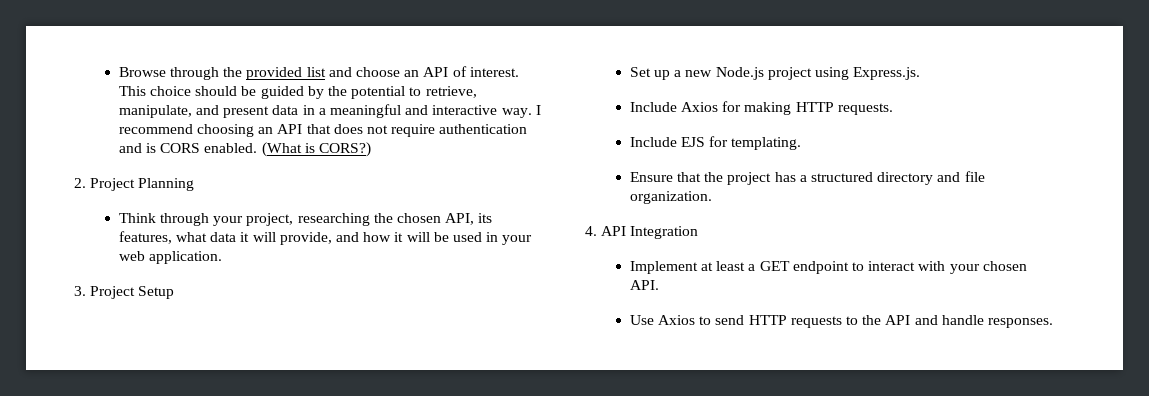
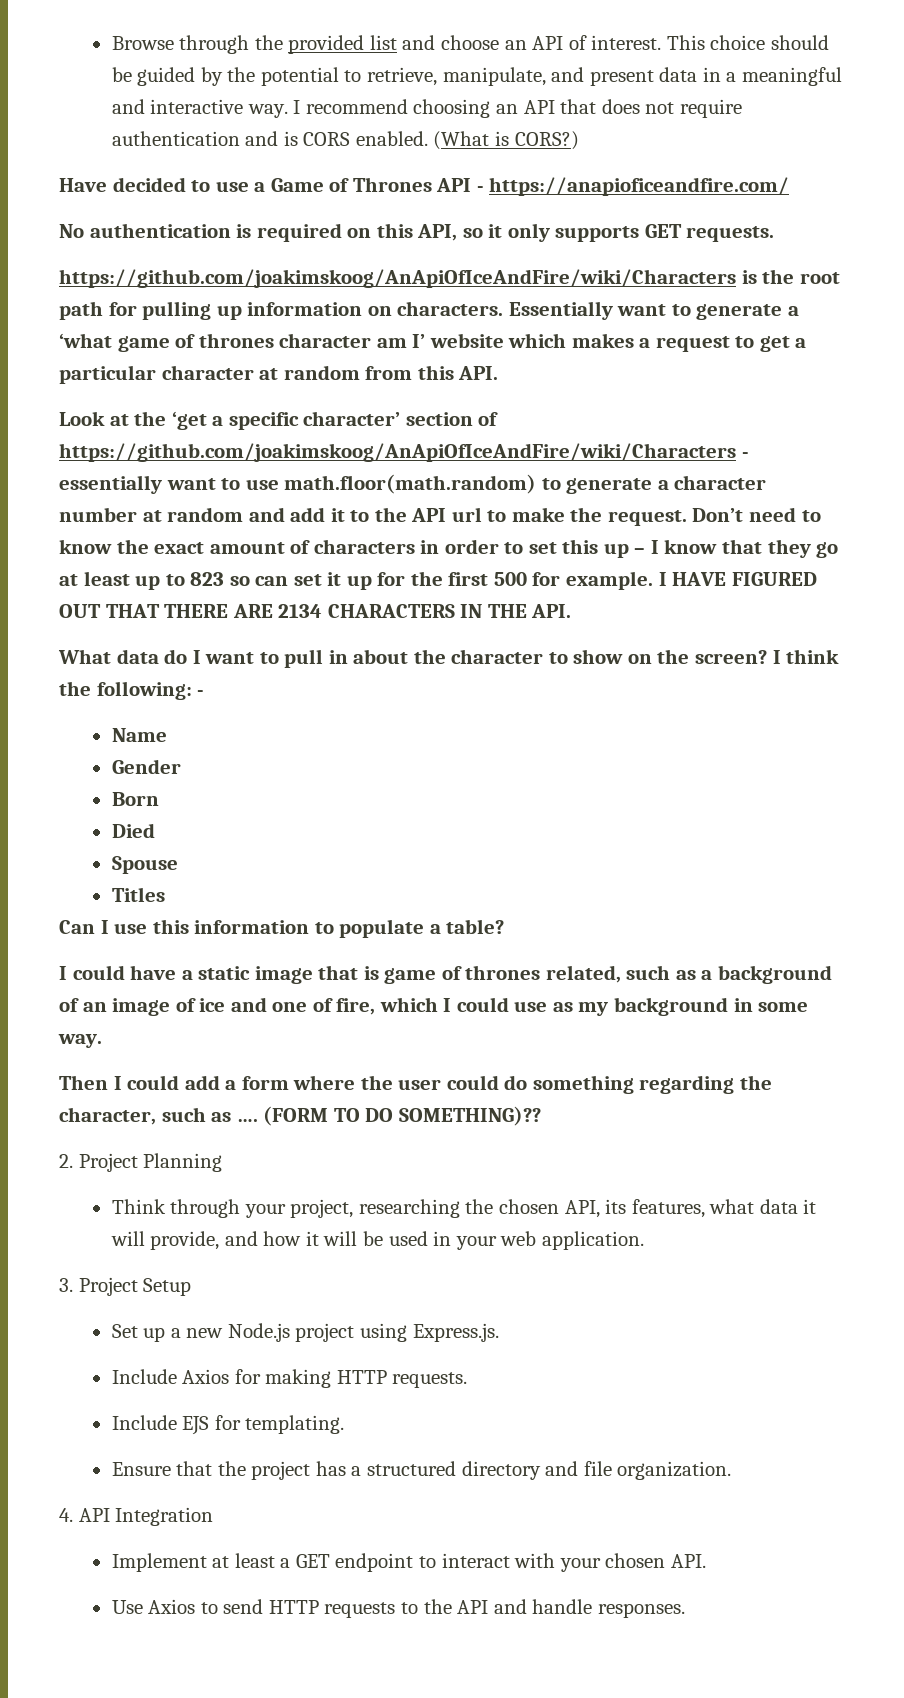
(371, 149) none -> [59,177,790,196] [59,223,775,242] [59,269,840,288] [59,301,799,320] [59,333,807,352] [59,365,499,384] [59,411,499,430] [59,443,749,462] [59,474,767,494] [59,507,821,526] [59,539,839,558] [59,571,817,590] [59,604,572,618] [58,649,840,668] [59,681,205,700] [111,728,167,742] [111,759,181,774] [111,792,159,806] [111,823,155,838] [111,856,178,874] [111,887,165,902] [59,919,505,938] [59,965,833,984] [59,997,809,1016] [58,1034,102,1048] [59,1075,772,1094] [59,1106,541,1126] // Have decided to use a Game of Thrones API - https://anapioficeandfire.com/ // No authentication is required on this API, so it only supports GET requests. // https://github.com/joakimskoog/AnApiOfIceAndFire/wiki/Characters is the root path for pulling up information on characters. Essentially want to generate a ‘what game of thrones character am I’ website which makes a request to get a particular character at random from this API. // Look at the ‘get a specific character’ section of https://github.com/joakimskoog/AnApiOfIceAndFire/wiki/Characters - essentially want to use math.floor(math.random) to generate a character number at random and add it to the API url to make the request. Don’t need to know the exact amount of characters in order to set this up – I know that they go at least up to 823 so can set it up for the first 500 for example. I HAVE FIGURED OUT THAT THERE ARE 2134 CHARACTERS IN THE API. // What data do I want to pull in about the character to show on the screen? I think the following: - // Name // Gender // Born // Died // Spouse // Titles // Can I use this information to populate a table? // I could have a static image that is game of thrones related, such as a background of an image of ice and one of fire, which I could use as my background in some way. // Then I could add a form where the user could do something regarding the character, such as …. (FORM TO DO SOMETHING)??

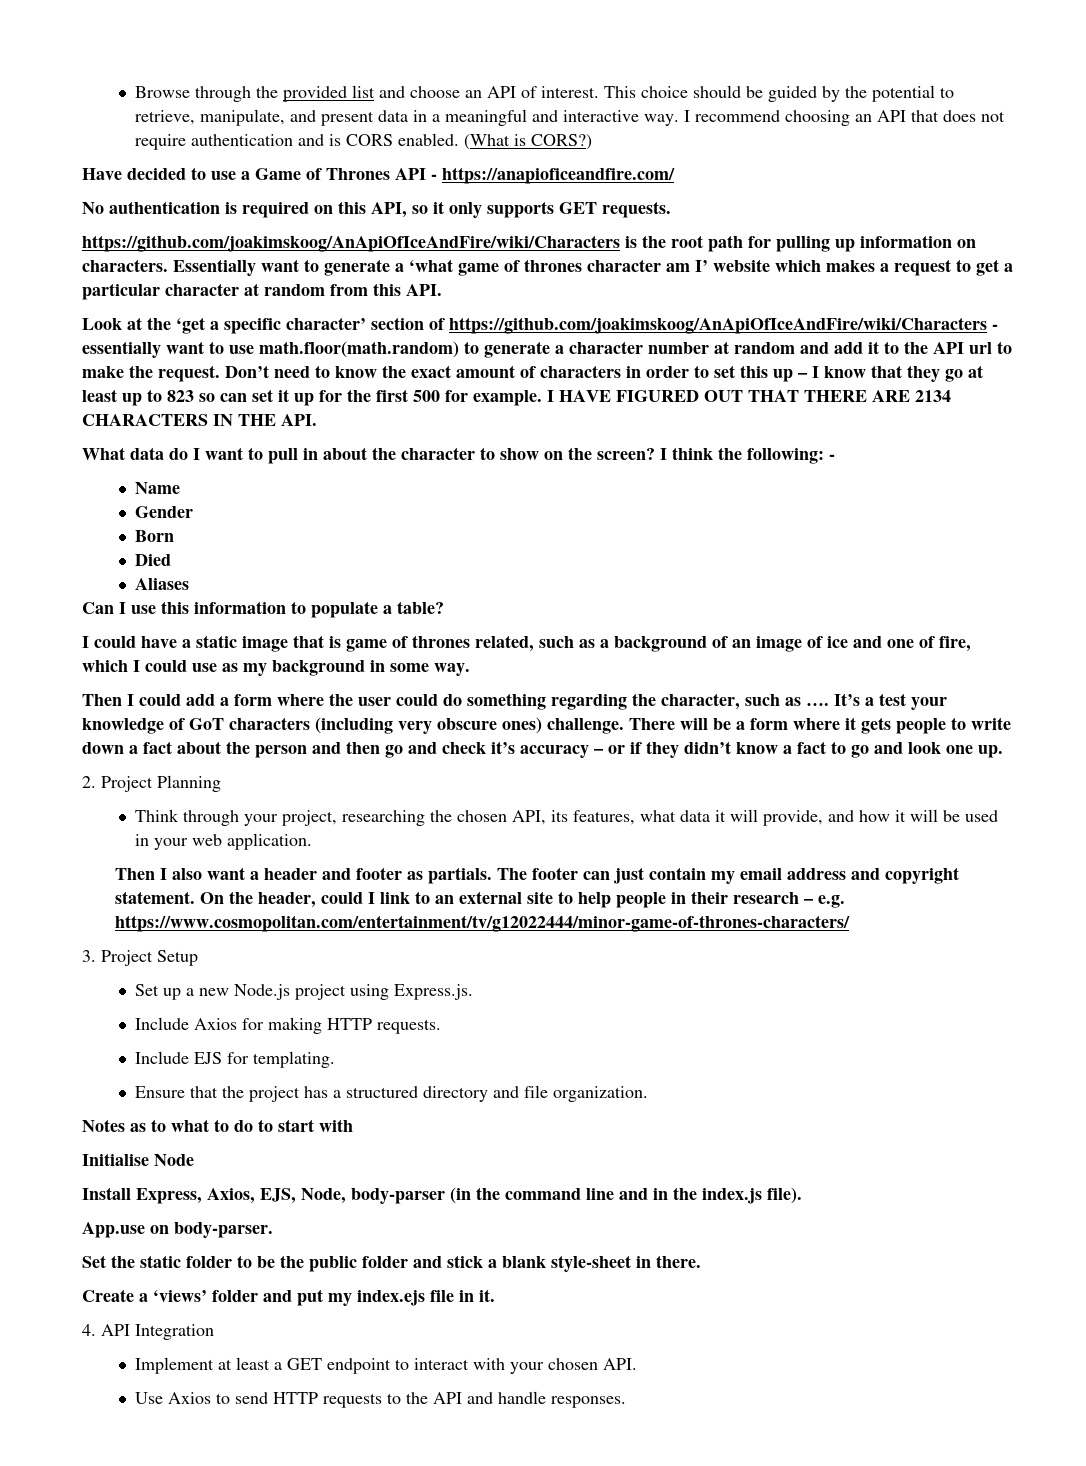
[111,856,178,874] [111,887,165,902] Spouse // Titles -> [134,578,189,590] Aliases
[263,1106,541,1126] (FORM TO DO SOMETHING)?? -> [834,693,947,710] [82,717,1011,734] [82,741,1003,758] It’s a test your knowledge of GoT characters (including very obscure ones) challenge. There will be a form where it gets people to write down a fact about the person and then go and check it’s accuracy – or if they didn’t know a fact to go and look one up.
(644, 1240) none -> [114,867,959,884] [114,891,845,908] [114,915,850,932] // Then I also want a header and footer as partials. The footer can just contain my email address and copyright statement. On the header, could I link to an external site to help people in their research – e.g. https://www.cosmopolitan.com/entertainment/tv/g12022444/minor-game-of-thrones-characters/
(732, 1470) none -> [82,1119,353,1132] [82,1153,194,1166] [82,1187,802,1204] [82,1222,273,1238] [82,1255,701,1272] [82,1289,495,1306] // Notes as to what to do to start with // Initialise Node // Install Express, Axios, EJS, Node, body-parser (in the command line and in the index.js file). // App.use on body-parser. // Set the static folder to be the public folder and stick a blank style-sheet in there. // Create a ‘views’ folder and put my index.ejs file in it.

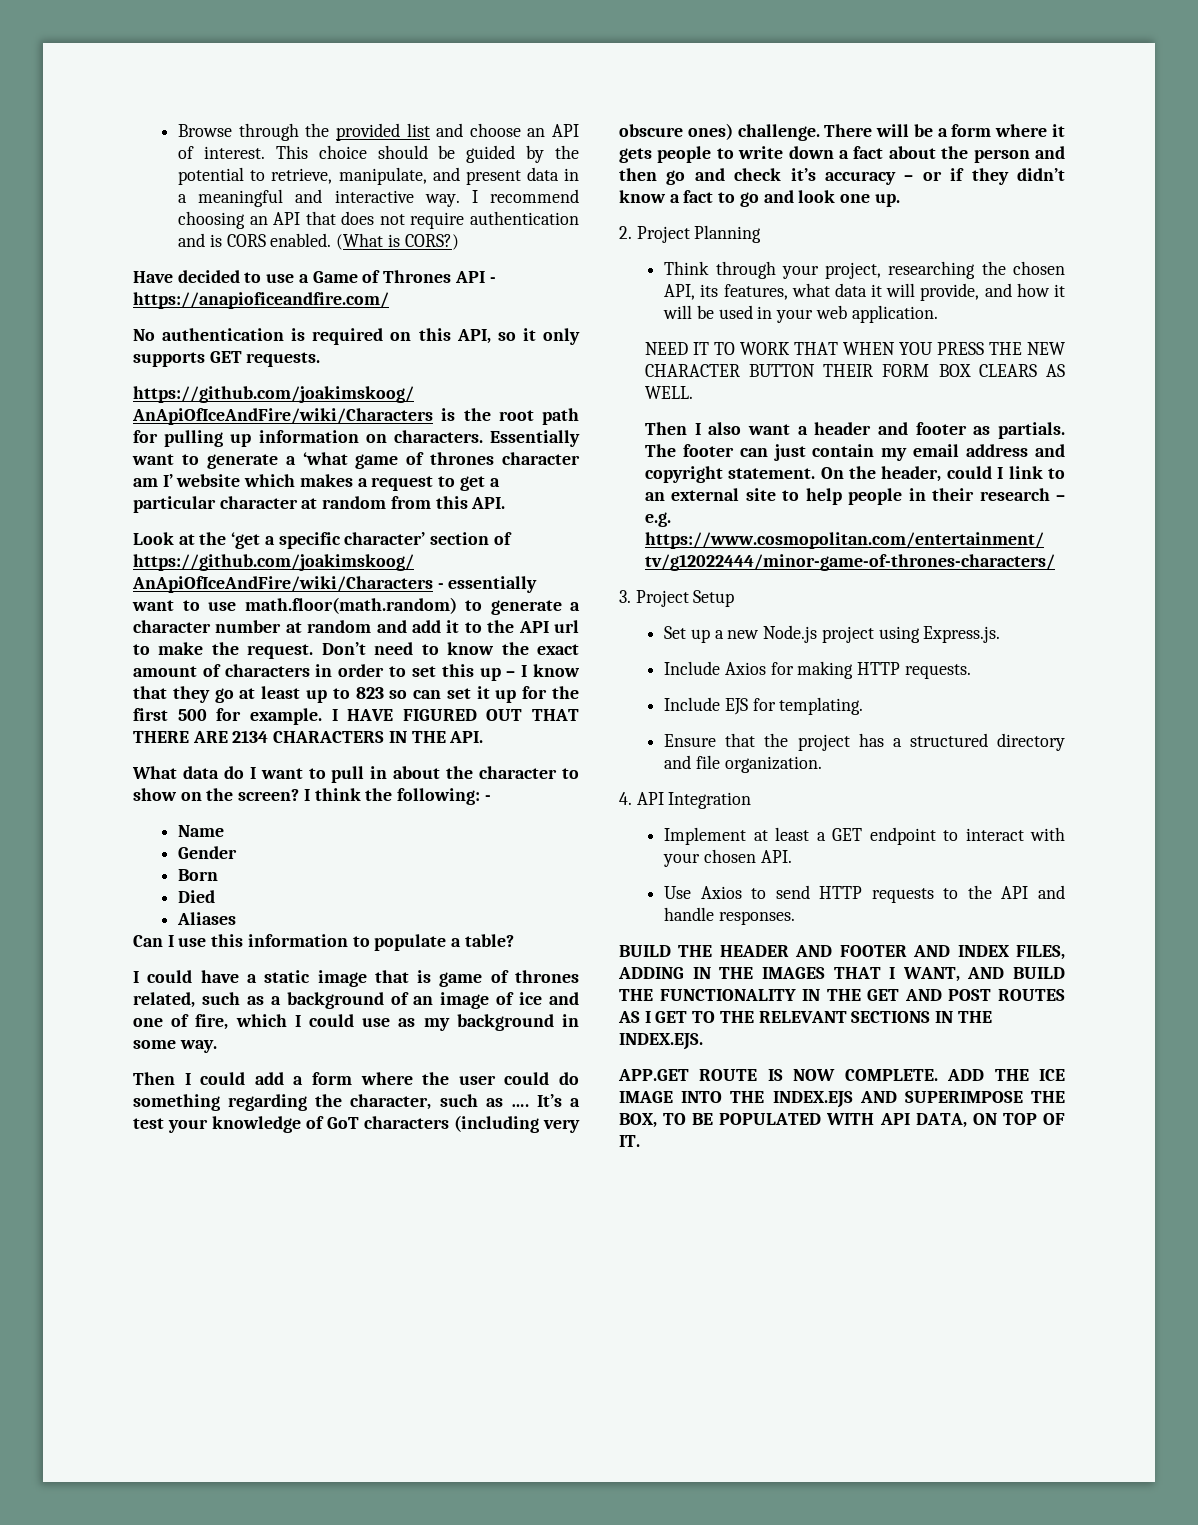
(312, 841) none -> [644,342,1065,355] [644,364,1065,377] [644,386,693,399] // NEED IT TO WORK THAT WHEN YOU PRESS THE NEW CHARACTER BUTTON THEIR FORM BOX CLEARS AS WELL.
[82,1119,353,1132] [82,1153,194,1166] [82,1187,802,1204] [82,1222,273,1238] [82,1255,701,1272] [82,1289,495,1306] // Notes as to what to do to start with // Initialise Node // Install Express, Axios, EJS, Node, body-parser (in the command line and in the index.js file). // App.use on body-parser. // Set the static folder to be the public folder and stick a blank style-sheet in there. // Create a ‘views’ folder and put my index.ejs file in it. -> (822, 764) none
(626, 1402) none -> [619,945,1065,960] [618,967,1065,982] [619,989,1065,1001] [618,1011,992,1023] [619,1033,703,1050] [618,1069,1065,1081] [619,1091,1065,1108] [619,1113,1065,1128] [619,1135,640,1147] // BUILD THE HEADER AND FOOTER AND INDEX FILES, ADDING IN THE IMAGES THAT I WANT, AND BUILD THE FUNCTIONALITY IN THE GET AND POST ROUTES AS I GET TO THE RELEVANT SECTIONS IN THE INDEX.EJS. // APP.GET ROUTE IS NOW COMPLETE. ADD THE ICE IMAGE INTO THE INDEX.EJS AND SUPERIMPOSE THE BOX, TO BE POPULATED WITH API DATA, ON TOP OF IT.

